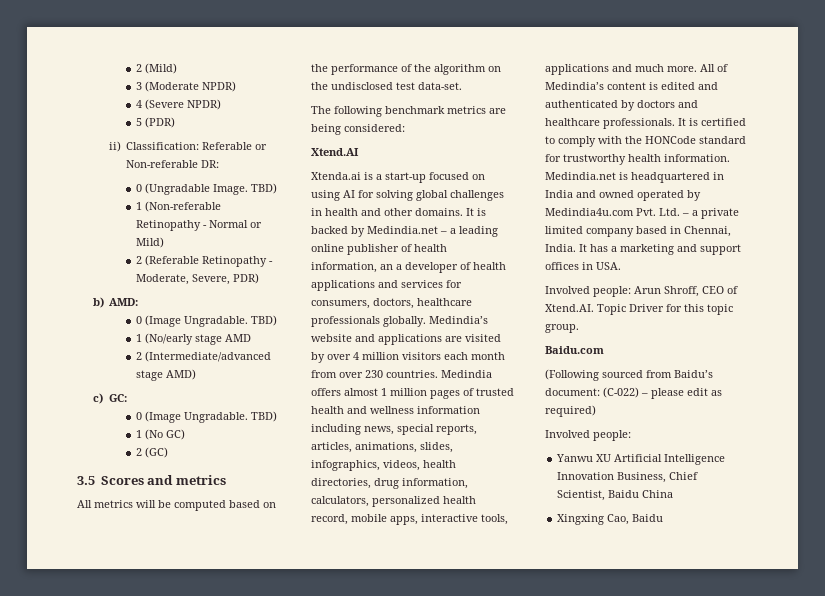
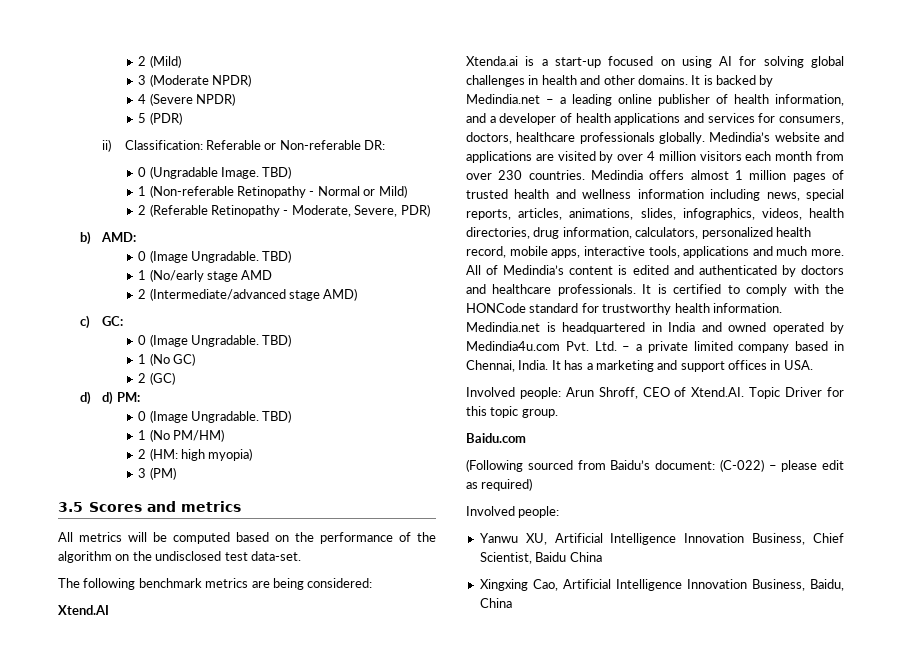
(169, 452) none -> [80,391,140,405] [138,410,292,423] [138,429,225,442] [138,448,253,461] [138,467,176,480] // d) d) PM: // 0 (Image Ungradable. TBD) // 1 (No PM/HM) // 2 (HM: high myopia) // 3 (PM)
[380,264,393,270] an -> [466,113,486,123] and
[596,454,612,462] XU -> [525,533,547,545] XU,
[632,514,664,522] Baidu -> [562,579,844,591] [479,598,512,608] Artificial Intelligence Innovation Business, Baidu, China

